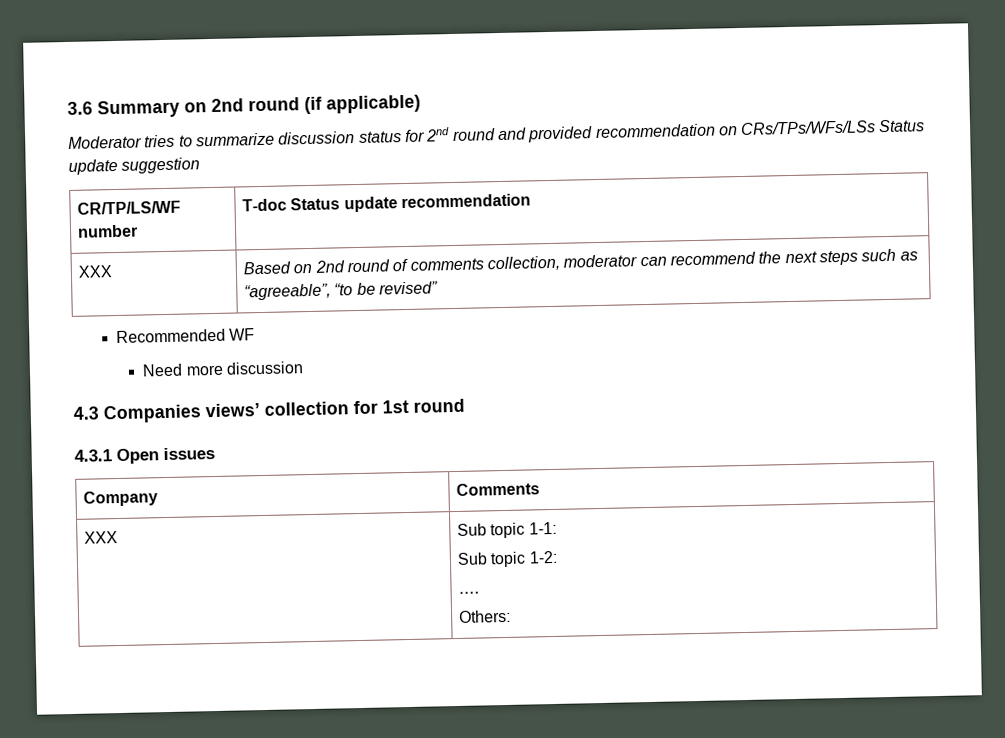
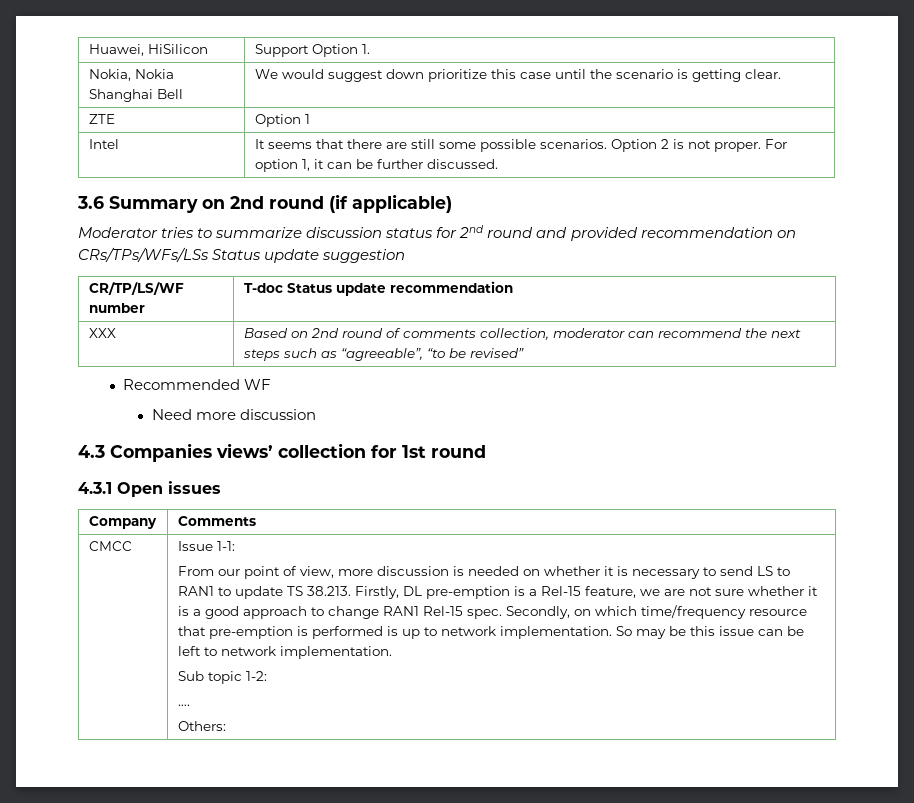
(67, 108) none -> [88,44,208,56] [254,44,370,57] [88,69,174,81] [88,89,183,102] [254,69,781,82] [88,114,115,124] [254,114,310,127] [88,139,119,149] [254,139,787,152] [254,159,498,172] Huawei, HiSilicon | Support Option 1. // Nokia, Nokia Shanghai Bell | We would suggest down prioritize this case until the scenario is getting clear. // ZTE | Option 1 // Intel | It seems that there are still some possible scenarios. Option 2 is not proper. For option 1, it can be further discussed. //
[84,531,119,544] [457,521,557,539] XXX | Sub topic 1-1: -> [88,541,132,551] [177,541,235,551] [177,566,790,579] [177,586,818,599] [177,605,807,619] [177,626,804,639] [177,646,392,659] CMCC | Issue 1-1: // From our point of view, more discussion is needed on whether it is necessary to send LS to RAN1 to update TS 38.213. Firstly, DL pre-emption is a Rel-15 feature, we are not sure whether it is a good approach to change RAN1 Rel-15 spec. Secondly, on which time/frequency resource that pre-emption is performed is up to network implementation. So may be this issue can be left to network implementation.

